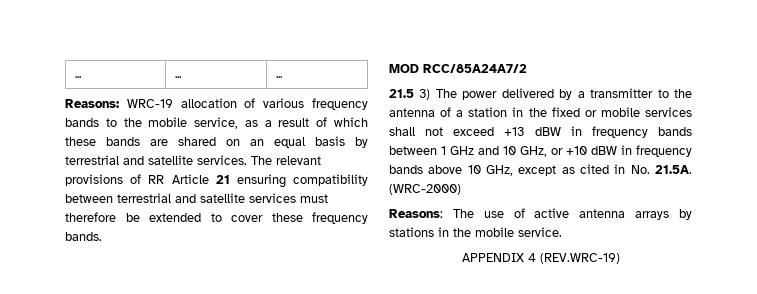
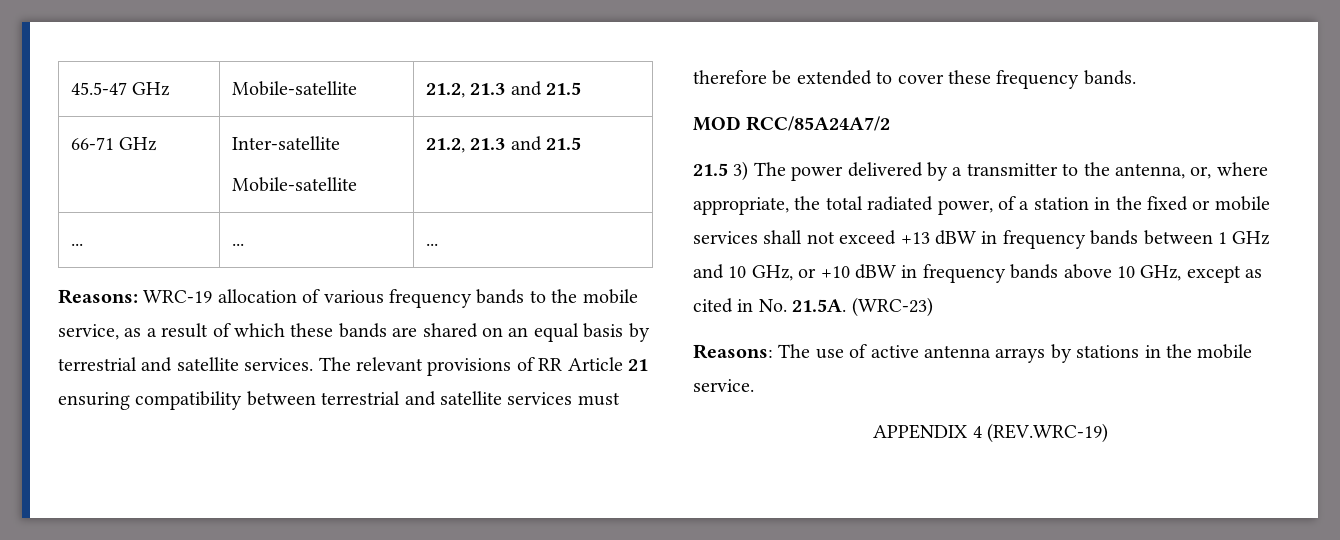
(74, 77) none -> [70,82,171,96] [231,81,357,96] [425,81,582,98] [70,137,158,151] [231,136,340,150] [231,177,357,192] [425,136,582,153] 45.5-47 GHz | Mobile-satellite | 21.2, 21.3 and 21.5 // 66-71 GHz | Inter-satellite // Mobile-satellite | 21.2, 21.3 and 21.5 //
[389,108,435,117] antenna -> [1115,162,1268,179] [693,196,993,215] antenna, or, where appropriate, the total radiated power,
[389,184,461,195] (WRC-2000) -> [851,297,933,317] (WRC-23)

